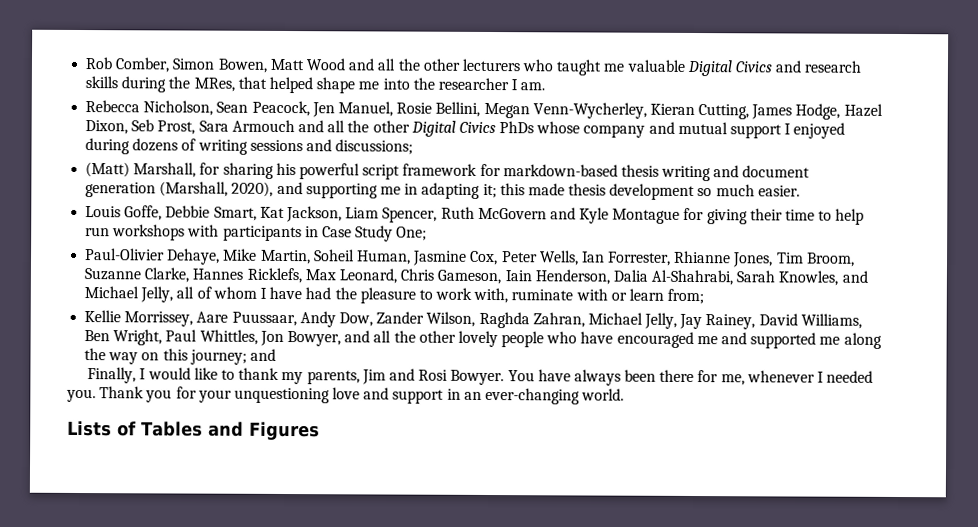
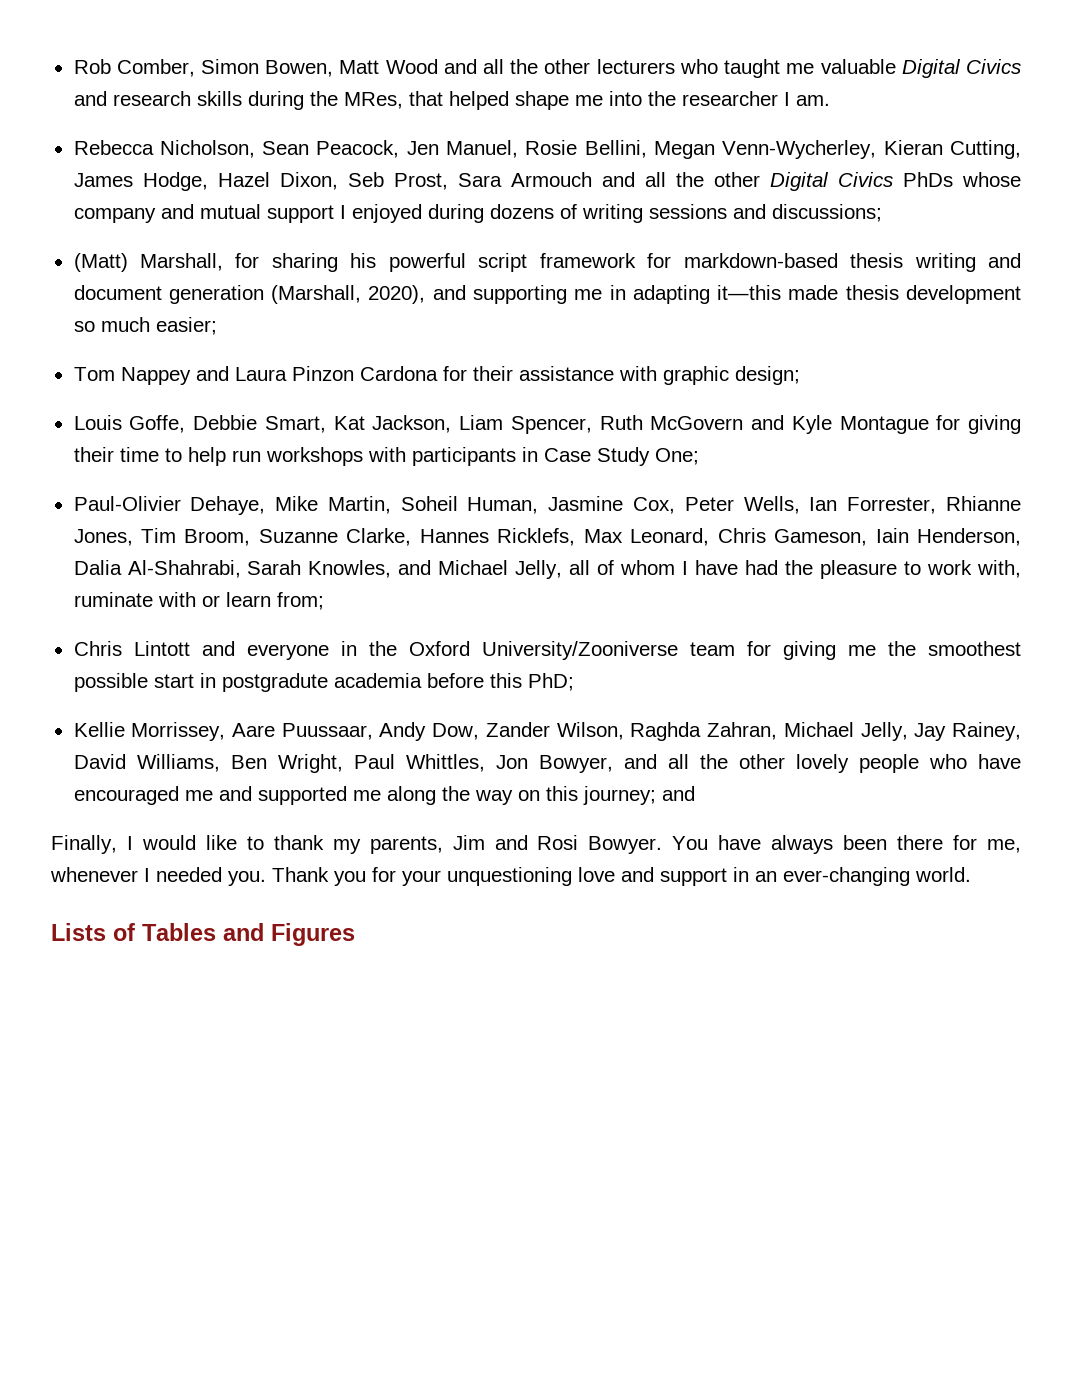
[482,183,525,199] it; this -> [717,285,782,300] it—this
[757,185,800,197] easier. -> [155,317,217,335] [73,366,800,385] easier; // Tom Nappey and Laura Pinzon Cardona for their assistance with graphic design;
(705, 296) none -> [73,641,1021,660] [73,673,574,692] // Chris Lintott and everyone in the Oxford University/Zooniverse team for giving me the smoothest possible start in postgradute academia before this PhD;

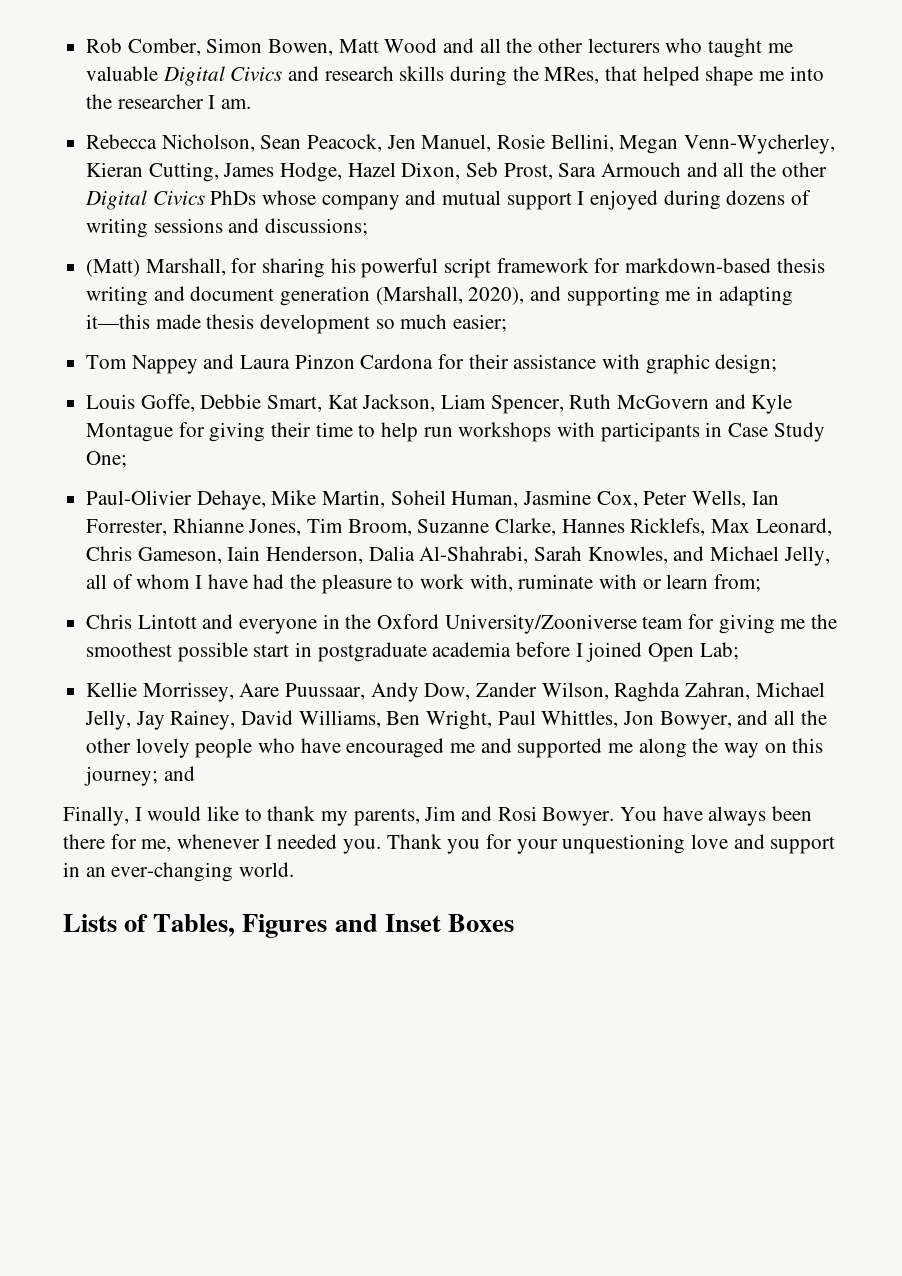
[221,673,328,692] postgradute -> [317,642,427,662] postgraduate
[489,673,574,691] this PhD; -> [575,642,739,662] I joined Open Lab;
[142,923,355,946] Tables and Figures -> [153,914,514,938] Tables, Figures and Inset Boxes

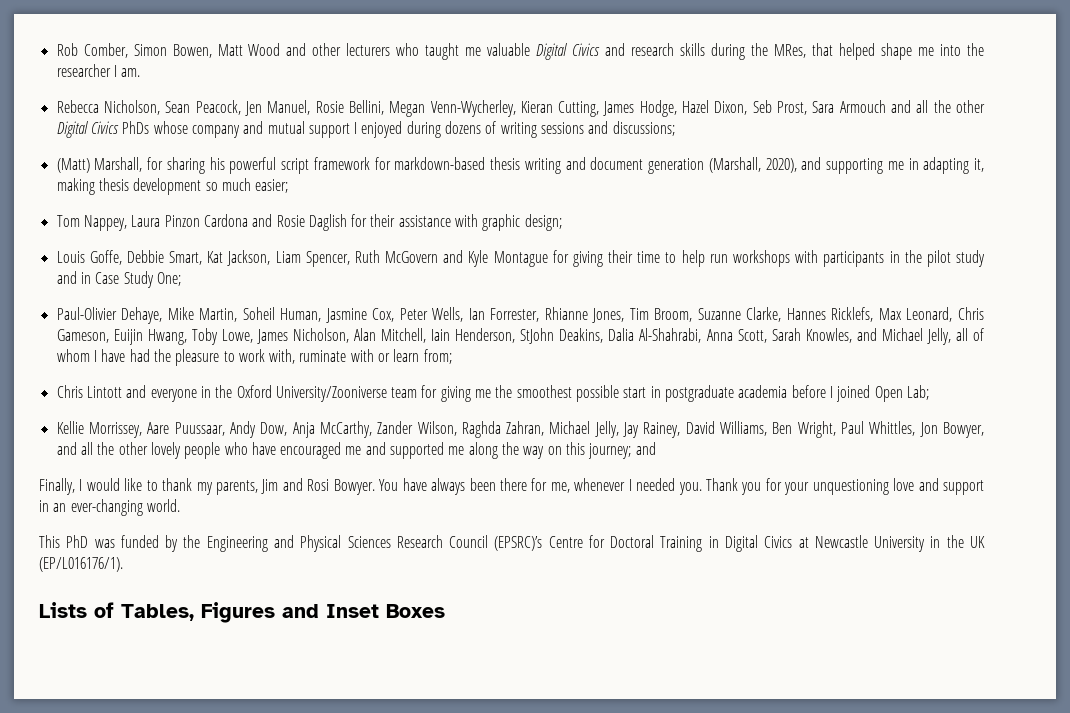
[479,38,533,53] all the -> (307, 49) none
[86,314,201,329] it—this made -> [974,158,985,172] [56,178,95,195] it, making
[131,354,235,374] Nappey and -> [83,215,127,231] Nappey,
(434, 361) none -> [252,214,347,231] and Rosie Daglish
(723, 429) none -> [904,250,986,267] [56,271,91,284] the pilot study and in
[227,546,529,564] Iain Henderson, Dalia Al-Shahrabi, -> [113,328,767,345] Euijin Hwang, Toby Lowe, James Nicholson, Alan Mitchell, Iain Henderson, StJohn Deakins, Dalia Al-Shahrabi, Anna Scott,
(471, 691) none -> [292,421,372,438] Anja McCarthy,
(295, 869) none -> [39,535,985,552] [39,557,123,572] // This PhD was funded by the Engineering and Physical Sciences Research Council (EPSRC)’s Centre for Doctoral Training in Digital Civics at Newcastle University in the UK (EP/L016176/1).

